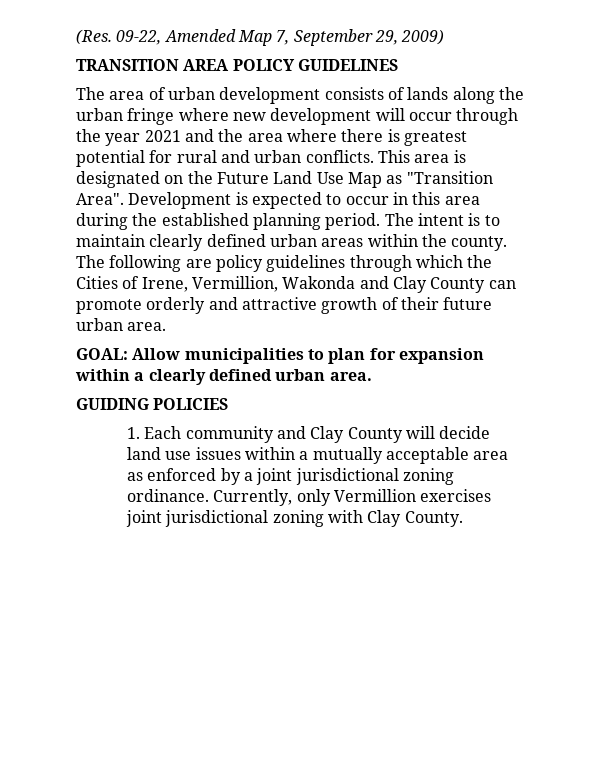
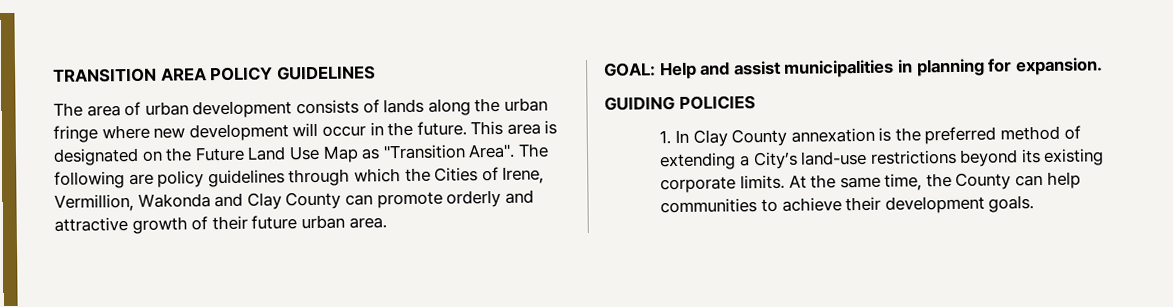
[76,29,445,46] (Res. 09-22, Amended Map 7, September 29, 2009) // -> (53, 75) none
[456,108,519,125] [76,129,467,146] [76,150,374,167] through the year 2021 and the area where there is greatest potential for rural and urban conflicts. -> [369,121,467,137] in the future.
[128,192,480,209] [76,213,500,230] [76,234,508,251] Development is expected to occur in this area during the established planning period. The intent is to maintain clearly defined urban areas within the county. -> (516, 151) none
[132,348,484,364] [75,369,372,385] [76,398,229,410] [127,426,491,443] [127,447,509,464] [127,468,454,485] [127,489,492,506] [126,510,463,527] Allow municipalities to plan for expansion within a clearly defined urban area. // GUIDING POLICIES // 1. Each community and Clay County will decide land use issues within a mutually acceptable area as enforced by a joint jurisdictional zoning ordinance. Currently, only Vermillion exercises joint jurisdictional zoning with Clay County. -> [659,57,1103,80] [604,95,756,111] [659,125,1081,147] [660,148,1105,171] [660,171,1081,194] [660,195,1035,214] Help and assist municipalities in planning for expansion. // GUIDING POLICIES // 1. In Clay County annexation is the preferred method of extending a City’s land-use restrictions beyond its existing corporate limits. At the same time, the County can help communities to achieve their development goals.

